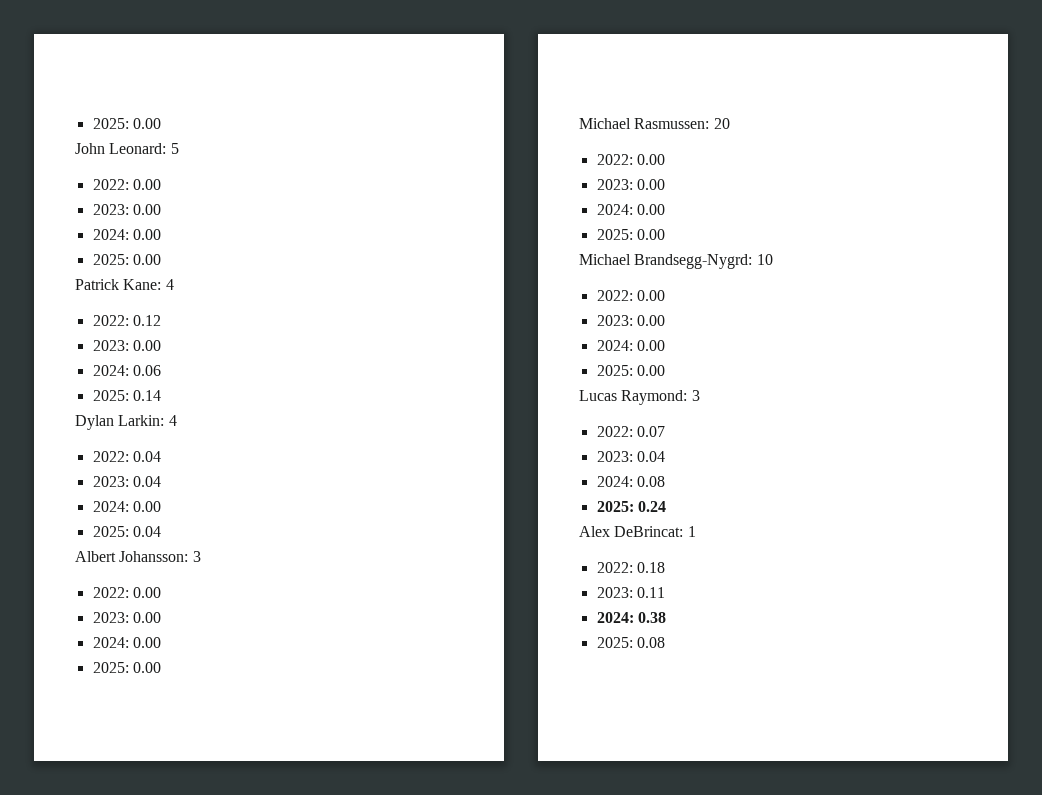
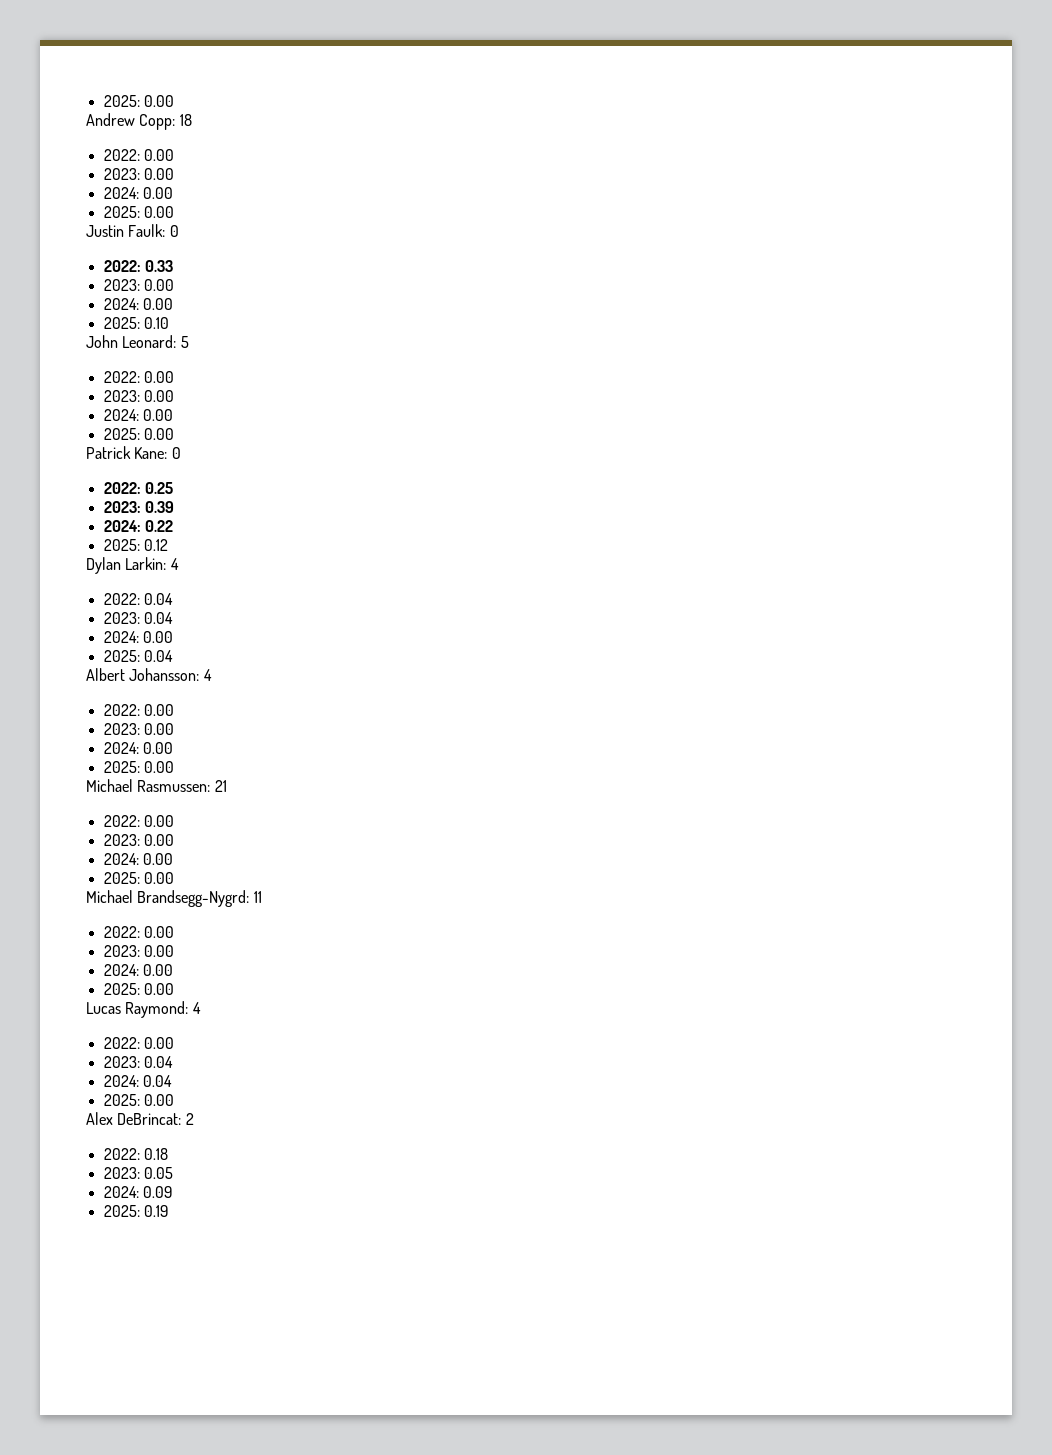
[92,118,161,129] 2025: 0.00 -> [103,95,174,107] [86,113,192,130] [103,149,174,161] [103,168,174,180] [103,187,173,199] [103,206,174,218] [86,224,179,237] [103,260,173,272] [103,279,174,291] [103,298,173,310] [103,317,169,329] 2025: 0.00 // Andrew Copp: 18 // 2022: 0.00 // 2023: 0.00 // 2024: 0.00 // 2025: 0.00 // Justin Faulk: 0 // 2022: 0.33 // 2023: 0.00 // 2024: 0.00 // 2025: 0.10
[165,279,174,290] [92,315,161,326] [92,340,161,351] [92,365,161,376] [92,390,161,401] 4 // 2022: 0.12 // 2023: 0.00 // 2024: 0.06 // 2025: 0.14 -> [171,447,181,459] [103,482,173,494] [103,501,174,513] [103,520,173,532] [103,539,168,551] 0 // 2022: 0.25 // 2023: 0.39 // 2024: 0.22 // 2025: 0.12
[192,551,201,562] 3 -> [203,669,212,681] 4
[713,118,730,129] 20 -> [214,780,227,792] 21
[756,254,773,265] 10 -> [253,891,262,903] 11
[691,390,700,401] [596,426,665,437] [596,451,665,462] [596,476,665,487] [596,501,666,512] 3 // 2022: 0.07 // 2023: 0.04 // 2024: 0.08 // 2025: 0.24 -> [192,1002,201,1014] [103,1037,174,1049] [103,1056,173,1068] [103,1075,172,1087] [103,1094,174,1106] 4 // 2022: 0.00 // 2023: 0.04 // 2024: 0.04 // 2025: 0.00
[687,526,696,537] 1 -> [185,1113,194,1125] 2
[636,587,665,598] [596,612,666,623] [596,637,665,648] 0.11 // 2024: 0.38 // 2025: 0.08 -> [143,1167,173,1179] [103,1186,172,1198] [103,1205,168,1217] 0.05 // 2024: 0.09 // 2025: 0.19

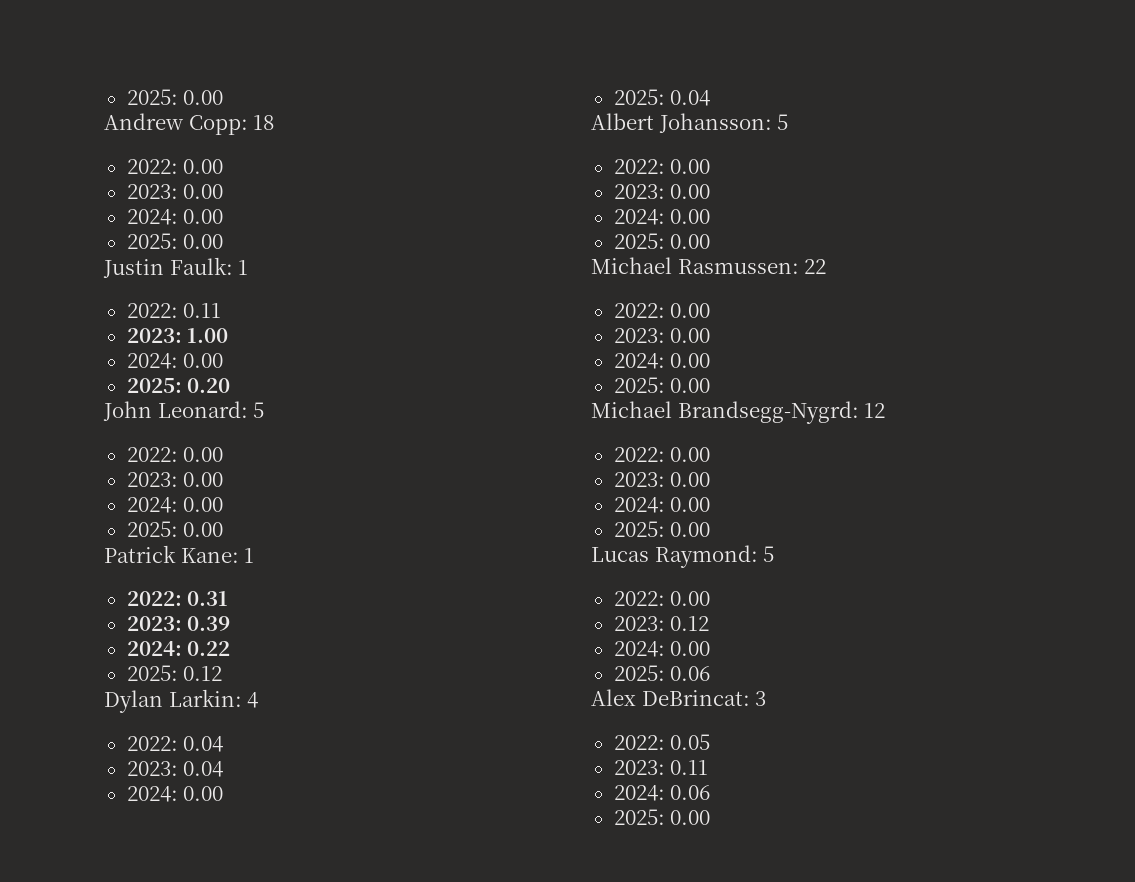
[169,225,179,237] [103,260,173,272] [103,279,174,291] [103,298,173,310] [103,317,169,329] 0 // 2022: 0.33 // 2023: 0.00 // 2024: 0.00 // 2025: 0.10 -> [238,260,249,275] [126,303,222,318] [126,328,229,343] [126,353,224,369] [126,378,231,393] 1 // 2022: 0.11 // 2023: 1.00 // 2024: 0.00 // 2025: 0.20
[171,447,181,459] [103,482,173,494] 0 // 2022: 0.25 -> [244,548,255,563] [126,591,229,606] 1 // 2022: 0.31
[203,669,212,681] 4 -> [777,114,789,130] 5
[214,780,227,792] 21 -> [804,259,827,274] 22
[253,891,262,903] 11 -> [864,403,886,418] 12
[192,1002,201,1014] [103,1037,174,1049] [103,1056,173,1068] [103,1075,172,1087] [103,1094,174,1106] [86,1112,194,1125] [103,1148,168,1160] [103,1167,173,1179] [103,1186,172,1198] [103,1205,168,1217] 4 // 2022: 0.00 // 2023: 0.04 // 2024: 0.04 // 2025: 0.00 // Alex DeBrincat: 2 // 2022: 0.18 // 2023: 0.05 // 2024: 0.09 // 2025: 0.19 -> [763,546,775,562] [613,591,711,606] [613,616,710,631] [613,641,711,657] [613,665,711,681] [591,689,767,706] [613,734,711,750] [613,760,709,775] [613,785,711,801] [613,809,711,825] 5 // 2022: 0.00 // 2023: 0.12 // 2024: 0.00 // 2025: 0.06 // Alex DeBrincat: 3 // 2022: 0.05 // 2023: 0.11 // 2024: 0.06 // 2025: 0.00

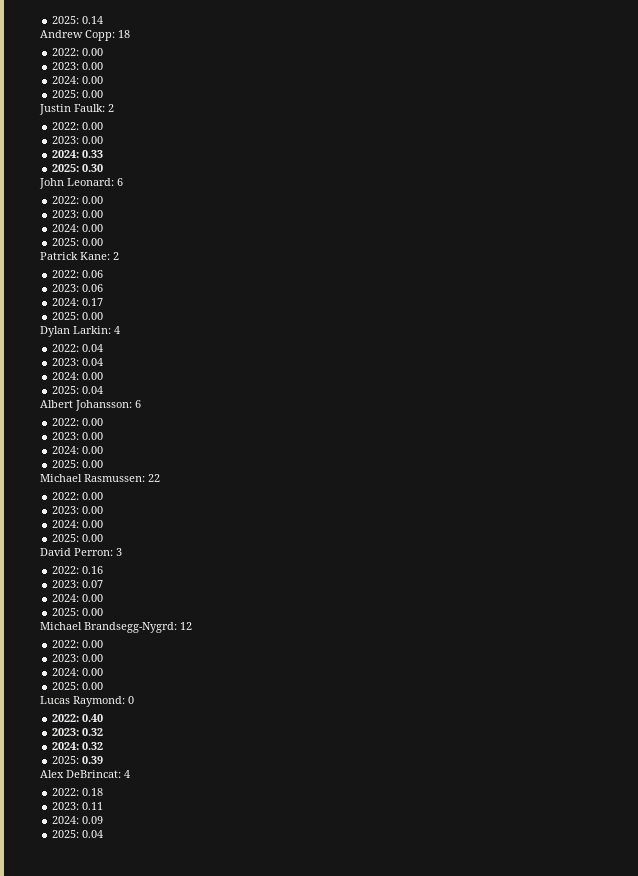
[126,89,224,105] 2025: 0.00 -> [52,16,104,24] 2025: 0.14
[238,260,249,275] [126,303,222,318] [126,328,229,343] [126,353,224,369] [126,378,231,393] 1 // 2022: 0.11 // 2023: 1.00 // 2024: 0.00 // 2025: 0.20 -> [108,104,114,112] [52,122,104,130] [52,136,104,144] [52,150,104,158] [52,164,104,172] 2 // 2022: 0.00 // 2023: 0.00 // 2024: 0.33 // 2025: 0.30
[253,402,265,418] 5 -> [117,178,123,186] 6
[244,548,255,563] [126,591,229,606] [126,616,231,631] [126,641,231,656] [126,665,223,681] 1 // 2022: 0.31 // 2023: 0.39 // 2024: 0.22 // 2025: 0.12 -> [113,252,119,260] [52,270,104,278] [52,284,104,292] [52,298,104,306] [52,312,104,320] 2 // 2022: 0.06 // 2023: 0.06 // 2024: 0.17 // 2025: 0.00
[777,114,789,130] 5 -> [135,400,141,408] 6
(711, 385) none -> [40,548,122,556] [52,566,104,574] [52,580,104,588] [52,594,104,602] [52,608,104,616] // David Perron: 3 // 2022: 0.16 // 2023: 0.07 // 2024: 0.00 // 2025: 0.00
[763,546,775,562] [613,591,711,606] [613,616,710,631] [613,641,711,657] [613,665,711,681] 5 // 2022: 0.00 // 2023: 0.12 // 2024: 0.00 // 2025: 0.06 -> [128,696,134,704] [52,714,104,722] [52,728,104,736] [52,742,104,750] [52,756,104,764] 0 // 2022: 0.40 // 2023: 0.32 // 2024: 0.32 // 2025: 0.39
[755,691,767,706] [613,734,711,750] 3 // 2022: 0.05 -> [124,770,130,778] [52,788,104,796] 4 // 2022: 0.18
[670,785,711,800] [613,809,711,825] 0.06 // 2025: 0.00 -> [82,816,104,824] [52,830,104,838] 0.09 // 2025: 0.04

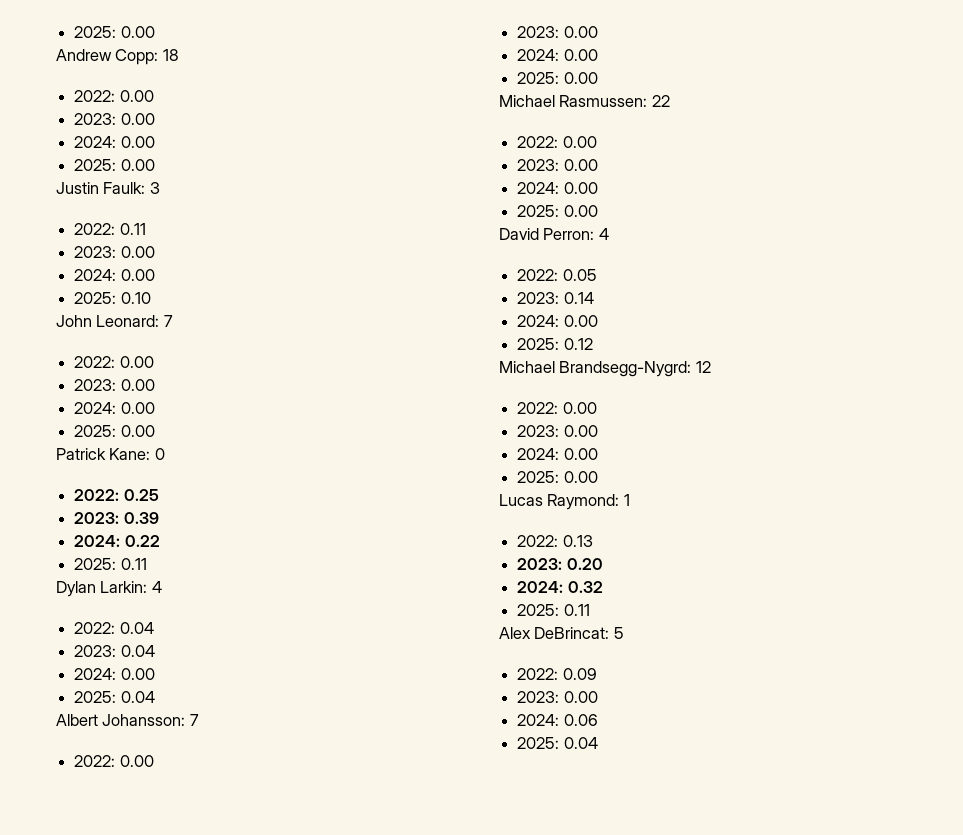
[52,16,104,24] 2025: 0.14 -> [74,26,155,38] 2025: 0.00
[108,104,114,112] [52,122,104,130] [52,136,104,144] [52,150,104,158] [52,164,104,172] 2 // 2022: 0.00 // 2023: 0.00 // 2024: 0.33 // 2025: 0.30 -> [149,182,160,194] [74,223,146,235] [74,246,155,258] [74,269,155,281] [74,292,151,304] 3 // 2022: 0.11 // 2023: 0.00 // 2024: 0.00 // 2025: 0.10
[117,178,123,186] 6 -> [163,315,173,327] 7
[113,252,119,260] [52,270,104,278] [52,284,104,292] [52,298,104,306] [52,312,104,320] 2 // 2022: 0.06 // 2023: 0.06 // 2024: 0.17 // 2025: 0.00 -> [154,448,165,460] [74,489,159,501] [74,512,159,524] [74,535,160,547] [74,558,147,570] 0 // 2022: 0.25 // 2023: 0.39 // 2024: 0.22 // 2025: 0.11
[135,400,141,408] 6 -> [189,714,199,726] 7
[116,548,122,556] [52,566,104,574] [52,580,104,588] [52,594,104,602] [52,608,104,616] 3 // 2022: 0.16 // 2023: 0.07 // 2024: 0.00 // 2025: 0.00 -> [598,228,609,240] [517,269,597,281] [517,292,594,304] [517,315,598,327] [517,338,593,350] 4 // 2022: 0.05 // 2023: 0.14 // 2024: 0.00 // 2025: 0.12
[128,696,134,704] [52,714,104,722] [52,728,104,736] 0 // 2022: 0.40 // 2023: 0.32 -> [623,494,630,506] [517,535,593,547] [517,558,603,570] 1 // 2022: 0.13 // 2023: 0.20
[82,756,104,764] 0.39 -> [563,604,590,616] 0.11
[124,770,130,778] [52,788,104,796] [52,802,104,810] [52,816,104,824] 4 // 2022: 0.18 // 2023: 0.11 // 2024: 0.09 -> [613,627,624,639] [517,668,597,680] [517,691,598,703] [517,714,598,726] 5 // 2022: 0.09 // 2023: 0.00 // 2024: 0.06

